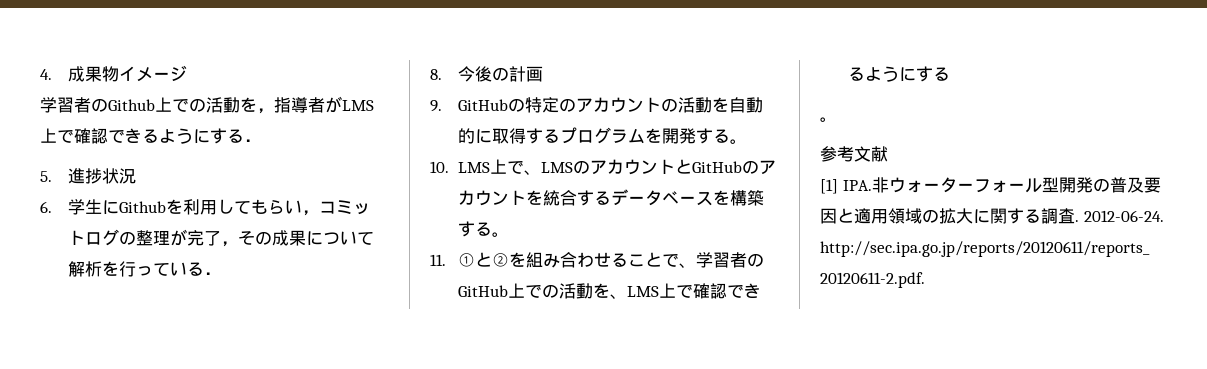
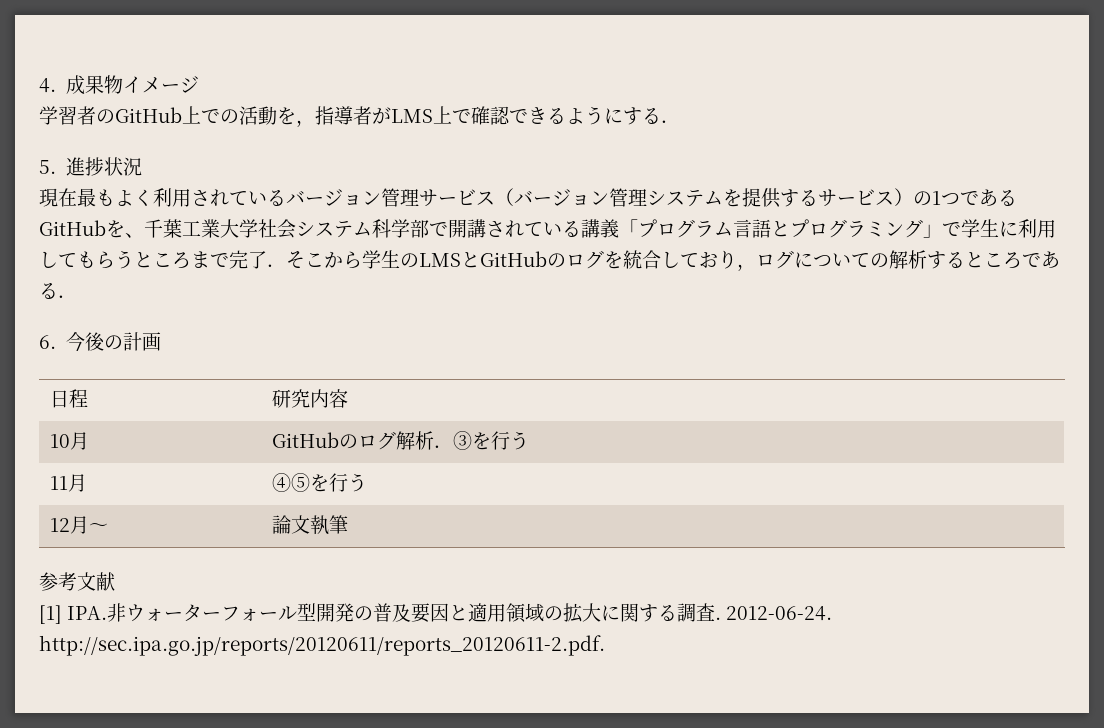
[108,99,155,111] Github -> [115,107,182,123] GitHub
[40,199,371,216] [68,229,375,247] [68,261,222,277] [430,69,442,80] 6.学生にGithubを利用してもらい，コミットログの整理が完了，その成果について解析を行っている． // 8. -> [39,188,1017,208] [39,219,1056,239] [39,250,1060,271] [39,283,77,299] [39,335,56,349] 現在最もよく利用されているバージョン管理サービス（バージョン管理システムを提供するサービス）の1つであるGitHubを、千葉工業大学社会システム科学部で開講されている講義「プログラム言語とプログラミング」で学生に利用してもらうところまで完了．そこから学生のLMSとGitHubのログを統合しており，ログについての解析するところである． // 6.
[430,97,764,113] [458,127,748,144] [430,159,777,175] [458,189,765,206] [458,221,510,237] [430,252,765,268] [458,283,762,299] [848,66,951,82] [820,117,837,122] // 9. GitHubの特定のアカウントの活動を自動的に取得するプログラムを開発する。 // 10. LMS上で、LMSのアカウントとGitHubのアカウントを統合するデータベースを構築する。 // 11. ①と②を組み合わせることで、学習者のGitHub上での活動を、LMS上で確認できるようにする // 。 -> [49,389,88,408] [271,389,348,408] [49,432,89,450] [271,431,529,450] [49,474,87,492] [271,473,367,492] [49,516,108,534] [271,515,348,535] // 日程 | 研究内容 // 10月 | GitHubのログ解析．③を行う // 11月 | ④⑤を行う // 12月～ | 論文執筆

